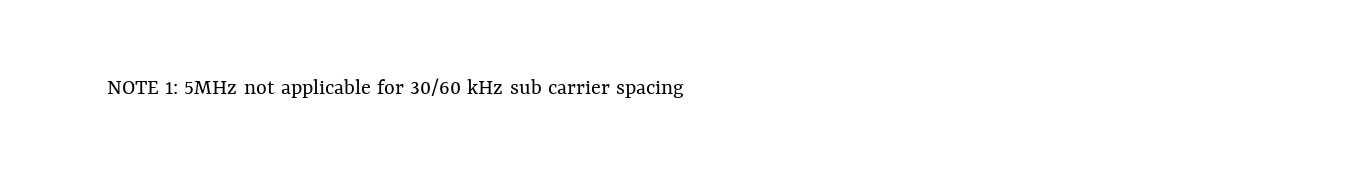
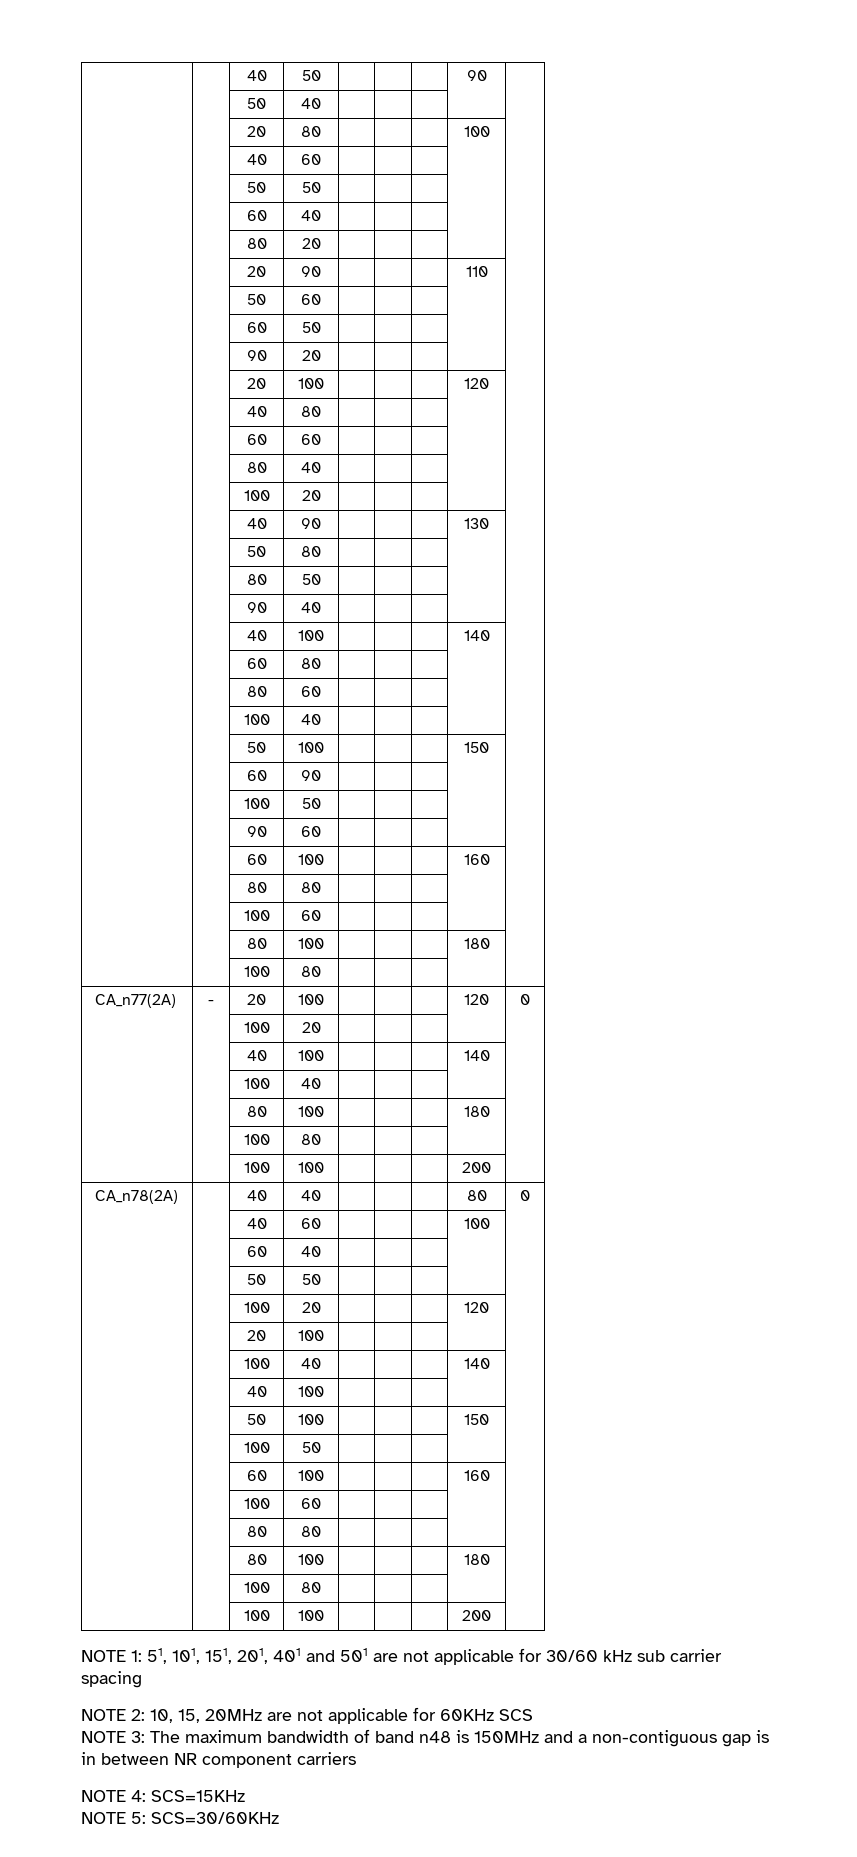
[107,81,238,94] NOTE 1: 5MHz -> [246,70,267,81] [301,70,321,81] [466,70,487,81] [247,98,266,109] [301,98,321,109] [247,126,266,137] [301,126,321,137] [463,126,490,137] [246,154,267,165] [301,154,321,165] [247,182,266,193] [301,182,321,193] [246,210,267,221] [301,210,321,221] [246,238,267,249] [301,238,321,249] [247,266,266,277] [301,266,321,277] [465,266,488,277] [247,294,266,305] [301,294,321,305] [246,322,267,333] [301,322,321,333] [246,350,267,361] [301,350,321,361] [247,378,266,389] [298,378,324,389] [464,378,489,389] [246,406,267,417] [301,406,321,417] [246,434,267,445] [301,434,321,445] [246,462,267,473] [301,462,321,473] [243,490,270,501] [301,490,321,501] [246,518,267,529] [301,518,321,529] [464,518,489,529] [247,546,266,557] [301,546,321,557] [246,574,267,585] [301,574,321,585] [246,602,267,613] [301,602,321,613] [246,630,267,641] [298,630,324,641] [463,630,490,641] [246,658,267,669] [301,658,321,669] [246,686,267,697] [301,686,321,697] [243,714,270,725] [301,714,321,725] [247,742,266,753] [298,742,324,753] [464,742,489,753] [246,770,267,781] [301,770,321,781] [243,798,270,809] [301,798,321,809] [246,826,267,837] [301,826,321,837] [246,854,267,865] [298,854,324,865] [463,854,490,865] [246,882,267,893] [301,882,321,893] [243,910,270,921] [301,910,321,921] [246,938,267,949] [298,938,324,949] [463,938,490,949] [243,966,270,977] [301,966,321,977] [94,994,176,1008] [208,1000,214,1005] [247,994,266,1005] [298,994,324,1005] [464,994,489,1005] [520,994,530,1005] [243,1022,270,1033] [301,1022,321,1033] [246,1050,267,1061] [298,1050,324,1061] [463,1050,490,1061] [243,1078,270,1089] [301,1078,321,1089] [246,1106,267,1117] [298,1106,324,1117] [463,1106,490,1117] [243,1134,270,1145] [301,1134,321,1145] [243,1162,270,1173] [298,1162,324,1173] [462,1162,491,1173] [94,1190,178,1204] [246,1190,267,1201] [301,1190,321,1201] [466,1190,487,1201] [520,1190,530,1201] [246,1218,267,1229] [301,1218,321,1229] [463,1218,490,1229] [246,1246,267,1257] [301,1246,321,1257] [247,1274,266,1285] [301,1274,321,1285] [243,1302,270,1313] [301,1302,321,1313] [464,1302,489,1313] [247,1330,266,1341] [298,1330,324,1341] [243,1358,270,1369] [301,1358,321,1369] [463,1358,490,1369] [246,1386,267,1397] [298,1386,324,1397] [247,1414,266,1425] [298,1414,324,1425] [464,1414,489,1425] [243,1442,270,1453] [301,1442,321,1453] [246,1470,267,1481] [298,1470,324,1481] [463,1470,490,1481] [243,1498,270,1509] [301,1498,321,1509] [246,1526,267,1537] [301,1526,321,1537] [246,1554,267,1565] [298,1554,324,1565] [463,1554,490,1565] [243,1582,270,1593] [301,1582,321,1593] [243,1610,270,1621] [298,1610,324,1621] [462,1610,491,1621] [81,1648,398,1664] | | 40 | 50 | | | | 90 | // | | 50 | 40 | | | | | // | | 20 | 80 | | | | 100 | // | | 40 | 60 | | | | | // | | 50 | 50 | | | | | // | | 60 | 40 | | | | | // | | 80 | 20 | | | | | // | | 20 | 90 | | | | 110 | // | | 50 | 60 | | | | | // | | 60 | 50 | | | | | // | | 90 | 20 | | | | | // | | 20 | 100 | | | | 120 | // | | 40 | 80 | | | | | // | | 60 | 60 | | | | | // | | 80 | 40 | | | | | // | | 100 | 20 | | | | | // | | 40 | 90 | | | | 130 | // | | 50 | 80 | | | | | // | | 80 | 50 | | | | | // | | 90 | 40 | | | | | // | | 40 | 100 | | | | 140 | // | | 60 | 80 | | | | | // | | 80 | 60 | | | | | // | | 100 | 40 | | | | | // | | 50 | 100 | | | | 150 | // | | 60 | 90 | | | | | // | | 100 | 50 | | | | | // | | 90 | 60 | | | | | // | | 60 | 100 | | | | 160 | // | | 80 | 80 | | | | | // | | 100 | 60 | | | | | // | | 80 | 100 | | | | 180 | // | | 100 | 80 | | | | | // CA_n77(2A) | - | 20 | 100 | | | | 120 | 0 // | | 100 | 20 | | | | | // | | 40 | 100 | | | | 140 | // | | 100 | 40 | | | | | // | | 80 | 100 | | | | 180 | // | | 100 | 80 | | | | | // | | 100 | 100 | | | | 200 | // CA_n78(2A) | | 40 | 40 | | | | 80 | 0 // | | 40 | 60 | | | | 100 | // | | 60 | 40 | | | | | // | | 50 | 50 | | | | | // | | 100 | 20 | | | | 120 | // | | 20 | 100 | | | | | // | | 100 | 40 | | | | 140 | // | | 40 | 100 | | | | | // | | 50 | 100 | | | | 150 | // | | 100 | 50 | | | | | // | | 60 | 100 | | | | 160 | // | | 100 | 60 | | | | | // | | 80 | 80 | | | | | // | | 80 | 100 | | | | 180 | // | | 100 | 80 | | | | | // | | 100 | 100 | | | | 200 | // NOTE 1: 51, 101, 151, 201, 401 and 501 are
(685, 89) none -> [81,1707,533,1724] [81,1729,769,1747] [81,1752,356,1768] [81,1790,245,1802] [81,1812,279,1824] // NOTE 2: 10, 15, 20MHz are not applicable for 60KHz SCS // NOTE 3: The maximum bandwidth of band n48 is 150MHz and a non-contiguous gap is in between NR component carriers // NOTE 4: SCS=15KHz // NOTE 5: SCS=30/60KHz

